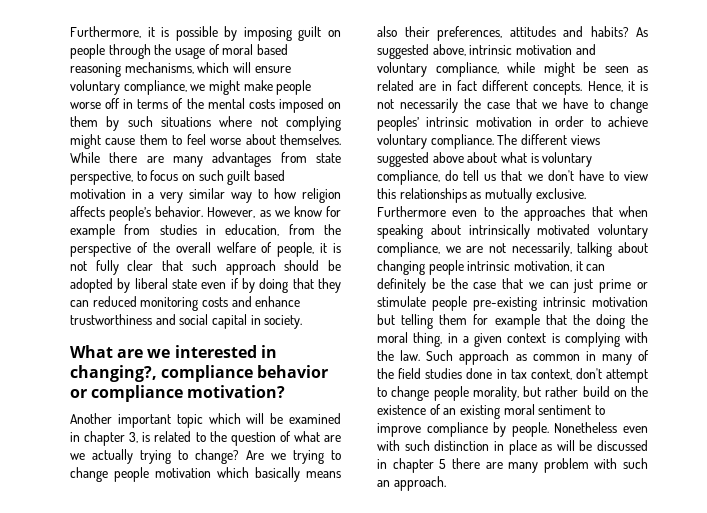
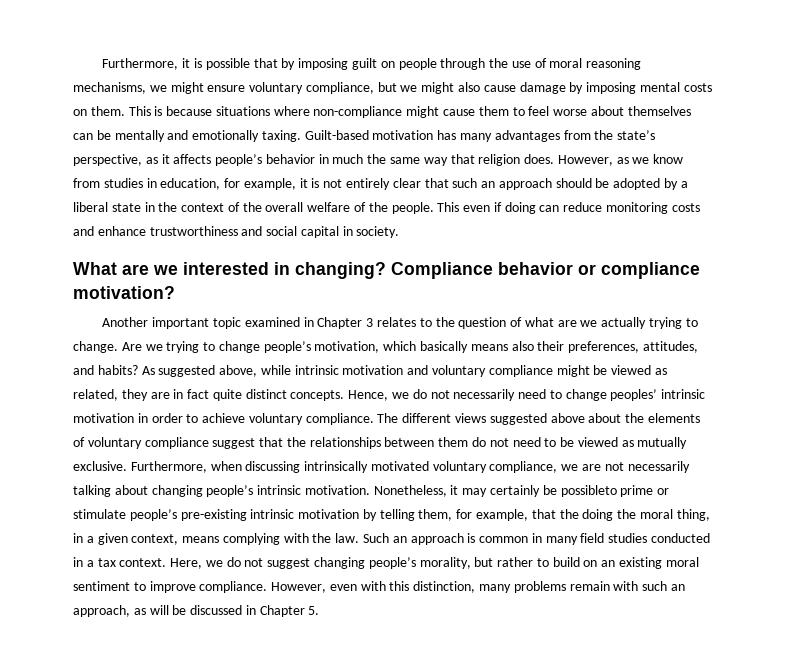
(218, 33) none -> [253,58,278,68] that
[174,47,205,59] usage -> [511,61,531,68] use
[256,44,288,55] based -> (583, 63) none
[197,62,251,73] which will -> [149,82,204,94] we might
[190,80,312,95] [70,98,341,113] [70,116,341,131] we might make people worse off in terms of the mental costs imposed on them by such situations where not complying -> [377,82,712,94] [73,106,403,118] but we might also cause damage by imposing mental costs on them. This is because situations where non-compliance
[280,134,342,145] [70,152,341,167] [70,170,285,185] [70,188,341,203] [70,206,204,221] themselves. While there are many advantages from state perspective, to focus on such guilt based motivation in a very similar way to how religion affects people’s behavior. -> [627,106,691,116] [73,130,656,142] [73,154,555,166] themselves can be mentally and emotionally taxing. Guilt-based motivation has many advantages from the state’s perspective, as it affects people’s behavior in much the same way that religion does.
[326,206,341,217] [70,224,115,239] for example -> (684, 159) none
[288,224,341,235] [70,243,131,257] from the perspective -> [224,178,688,190] [73,202,225,212] for example, it is not entirely clear that such an approach should be adopted by a liberal state in the context
[277,242,341,257] [70,260,341,275] [70,278,342,293] [70,296,137,307] people, it is not fully clear that such approach should be adopted by liberal state even if by doing that they can reduced -> [368,202,603,214] the people. This even if doing can reduce
[70,365,254,382] changing?, compliance -> [295,262,493,279] changing? Compliance
[208,413,342,424] [70,431,192,446] which will be examined in chapter 3, is related -> [244,317,416,329] examined in Chapter 3 relates
[195,449,239,464] change? -> [73,341,118,353] change.
[114,467,211,482] people motivation -> [263,341,380,353] people’s motivation,
[509,26,556,37] attitudes -> [642,341,698,353] attitudes,
(466, 50) none -> [260,365,291,375] while
[435,62,648,77] [377,80,648,95] [377,98,589,113] compliance, while might be seen as related are in fact different concepts. Hence, it is not necessarily the case that we have -> [488,365,667,377] [73,389,547,401] compliance might be viewed as related, they are in fact quite distinct concepts. Hence, we do not necessarily need
[500,152,593,167] [377,170,648,185] [377,188,586,203] [377,206,648,221] [377,224,461,239] what is voluntary compliance, do tell us that we don't have to view this relationships as mutually exclusive. Furthermore even to the approaches that when speaking about -> [625,413,700,423] [73,437,688,449] [73,461,301,473] the elements of voluntary compliance suggest that the relationships between them do not need to be viewed as mutually exclusive. Furthermore, when discussing
[511,242,572,257] necessarily, -> [627,461,690,473] necessarily
[428,260,606,275] [377,278,594,293] people intrinsic motivation, it can definitely be the case that we can just -> [206,485,617,497] people’s intrinsic motivation. Nonetheless, it may certainly be possibleto
[432,296,467,311] people -> [129,509,177,521] people’s
[377,314,540,329] but telling them for example -> [362,509,529,521] by telling them, for example,
[507,333,560,343] context is -> [131,534,220,545] context, means
[459,350,649,365] [377,368,648,383] [377,386,469,401] approach as common in many of the field studies done in tax context, don't attempt to change people -> [392,533,711,545] [73,557,416,569] an approach is common in many field studies conducted in a tax context. Here, we do not suggest changing people’s
(579, 391) none -> [536,558,549,567] to
[631,386,648,397] [377,404,441,415] the existence of -> (598, 563) none
[426,422,648,437] [377,440,537,455] compliance by people. Nonetheless even with such distinction in place -> [199,581,685,593] [73,605,130,617] compliance. However, even with this distinction, many problems remain with such an approach,
[392,458,648,473] [377,476,446,491] chapter 5 there are many problem with such an approach. -> [259,605,320,617] Chapter 5.

